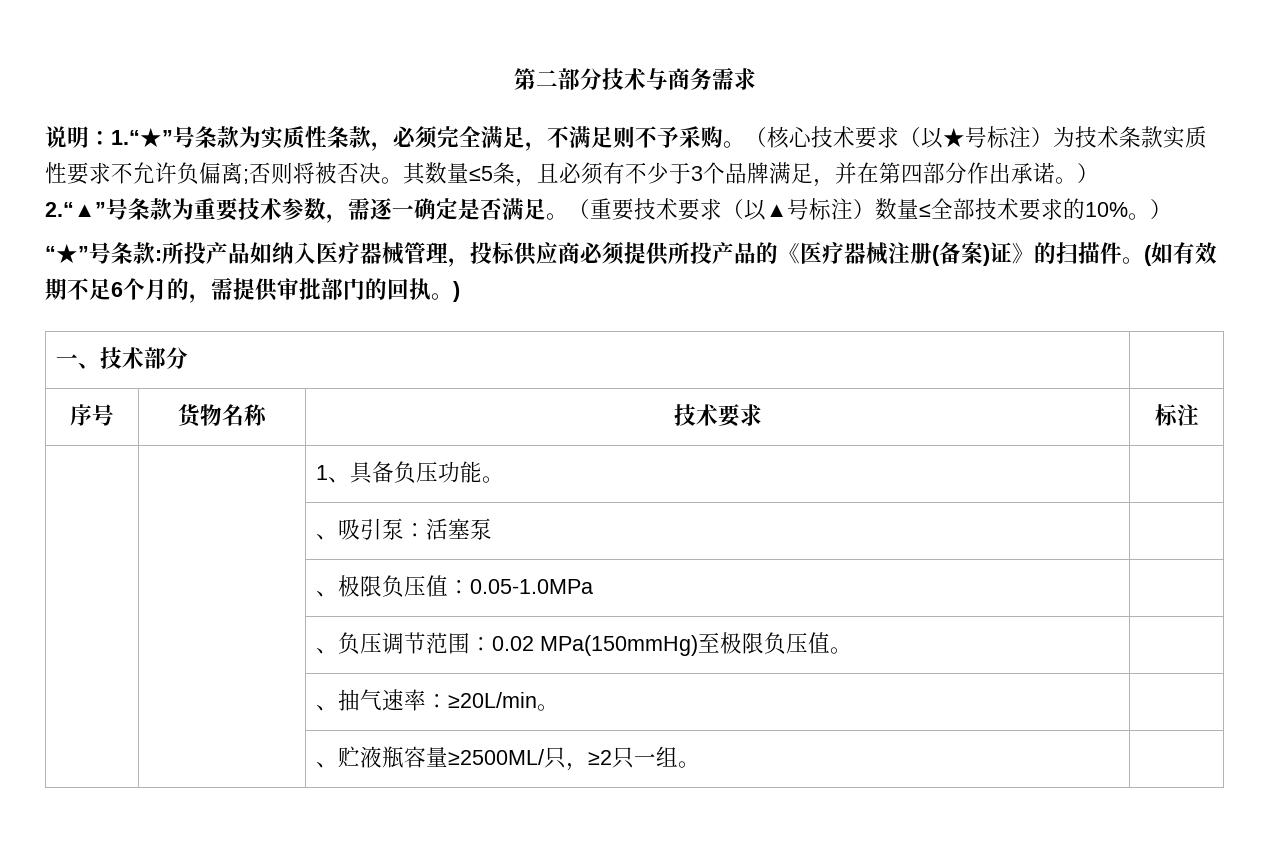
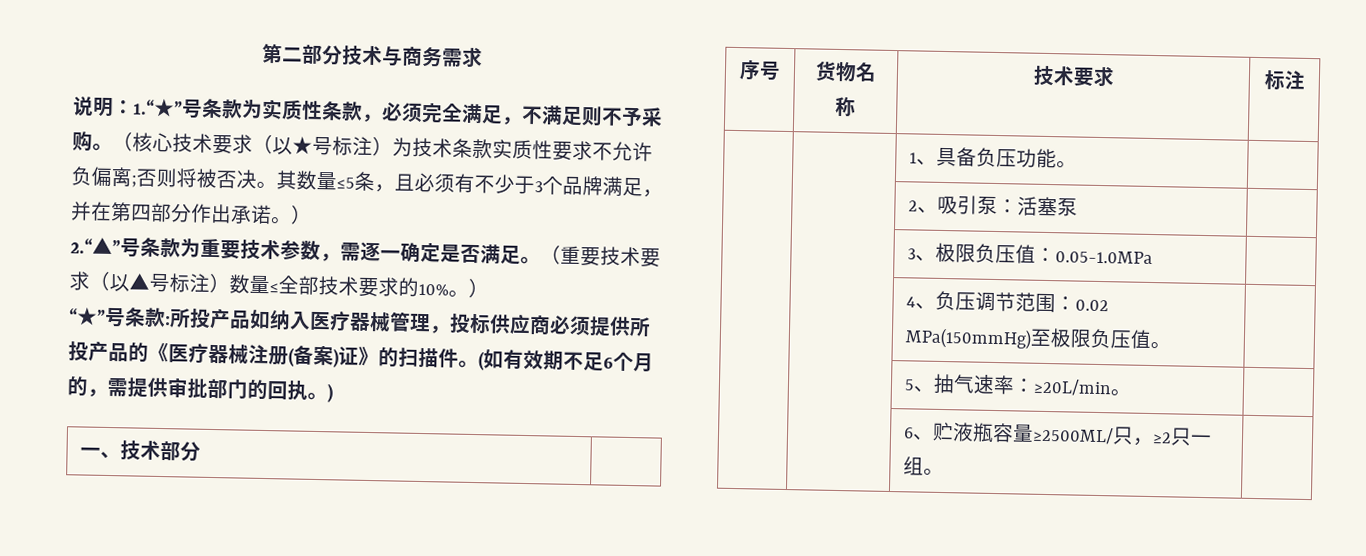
(504, 479) none -> [907,200,918,212] 2
(492, 529) none -> [906,248,916,260] 3
(593, 586) none -> [905,296,916,308] 4
(852, 650) none -> [903,379,915,391] 5
(559, 707) none -> [902,427,914,439] 6

